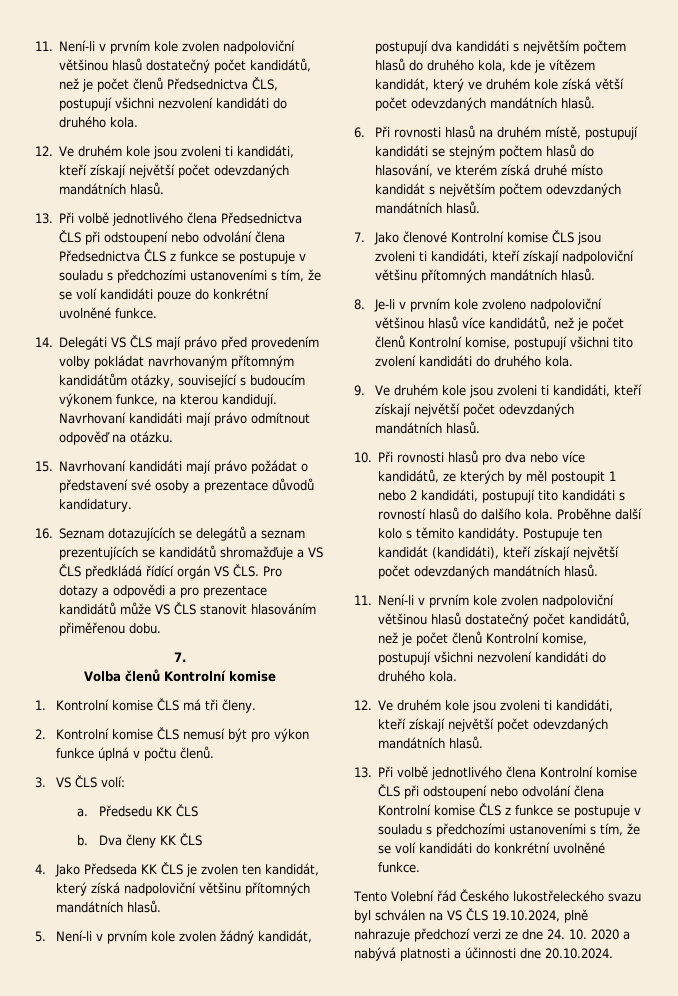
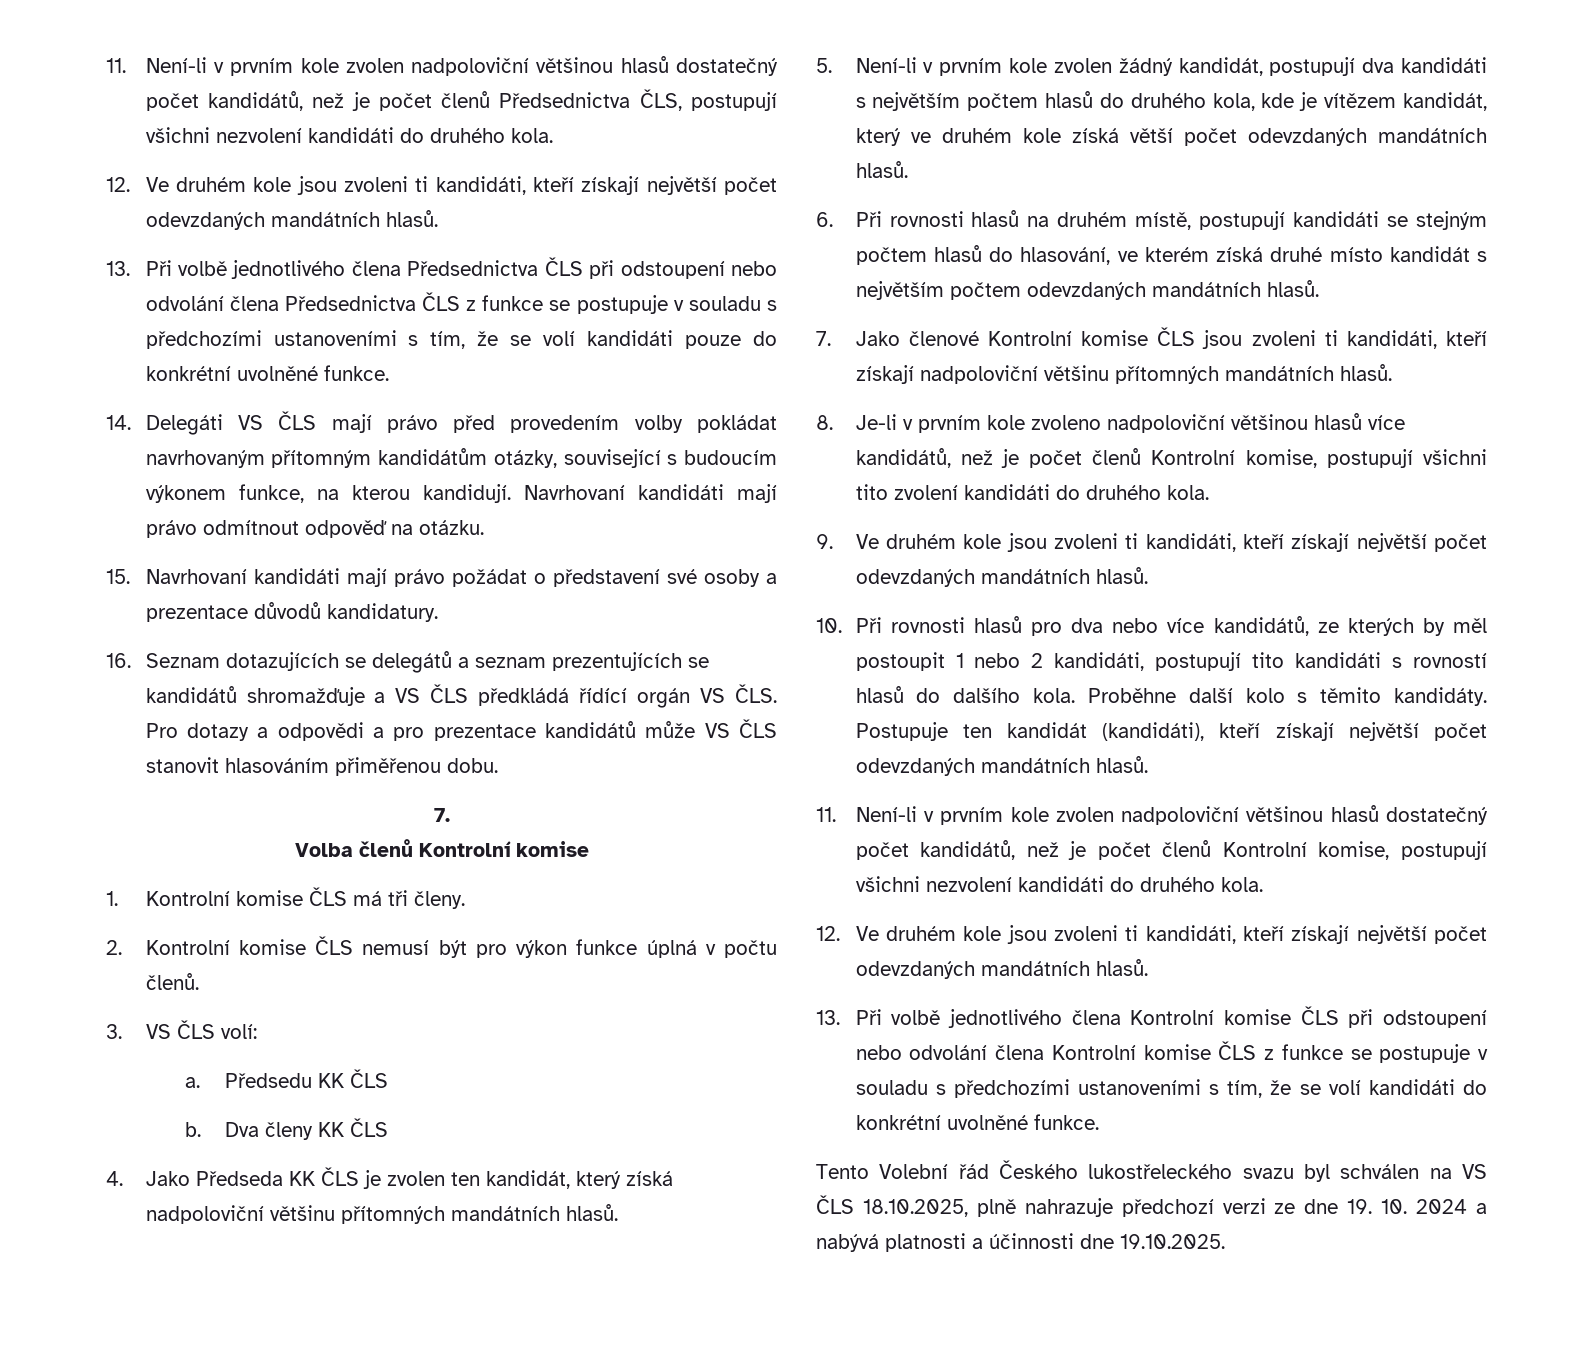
[492,910,560,922] 19.10.2024, -> [862,1199,968,1217] 18.10.2025,
[547,929,619,940] 24. 10. 2020 -> [1347,1199,1468,1214] 19. 10. 2024
[545,948,613,959] 20.10.2024. -> [1120,1234,1225,1249] 19.10.2025.

